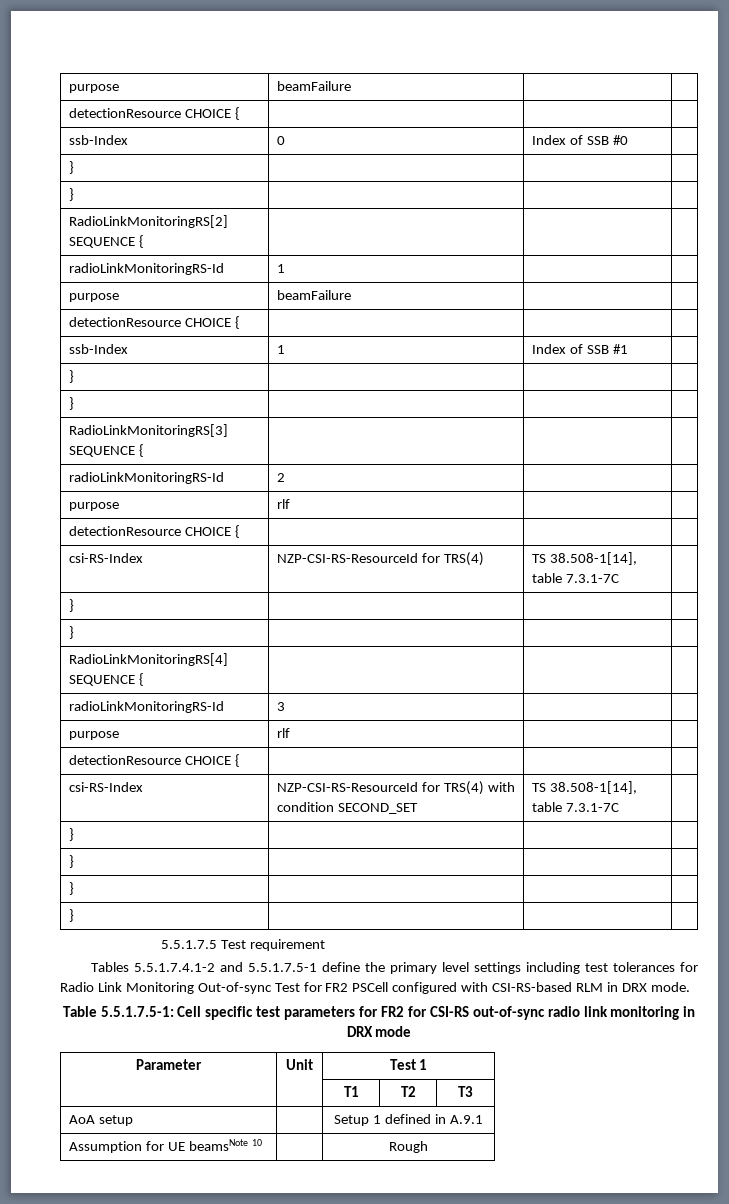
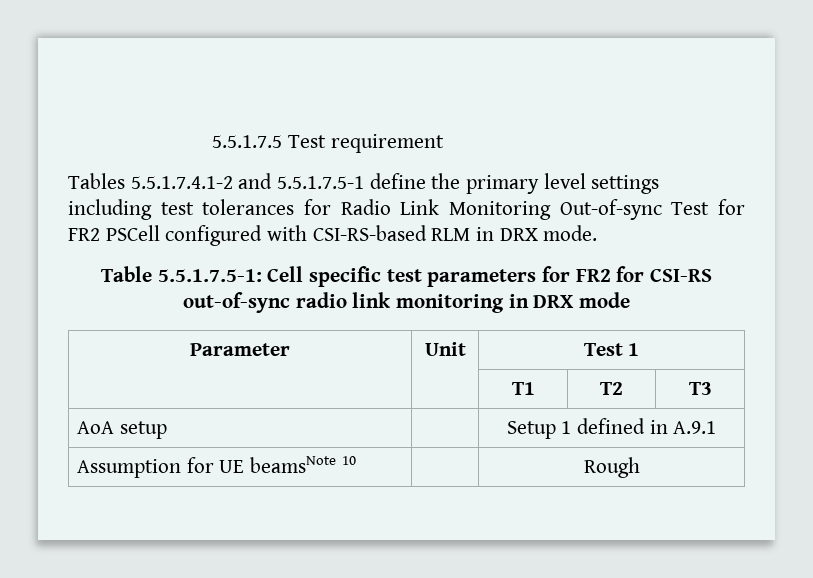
[68,84,119,93] [276,81,351,91] [68,107,240,120] [68,135,128,145] [276,136,285,145] [531,135,628,145] [68,161,74,174] [68,188,74,201] [68,215,228,228] [68,235,144,248] [68,263,224,275] [276,264,285,273] [68,293,119,302] [276,290,351,300] [68,316,240,329] [68,344,128,354] [276,345,285,354] [531,344,628,354] [68,370,74,383] [68,397,74,410] [68,424,228,437] [68,444,144,457] [68,472,224,484] [276,473,285,482] [68,502,119,511] [276,499,290,509] [68,525,240,538] [68,553,143,563] [276,552,484,566] [531,552,637,565] [531,573,619,583] [68,599,74,612] [68,626,74,639] [68,653,228,666] [68,673,144,686] [68,701,224,713] [276,702,285,711] [68,731,119,740] [276,728,290,738] [68,754,240,767] [68,782,143,792] [276,781,515,795] [276,802,418,814] [531,781,637,794] [531,802,619,812] [68,828,74,841] [68,855,74,868] [68,882,74,895] [68,909,74,922] purpose | beamFailure | | // detectionResource CHOICE { | | | // ssb-Index | 0 | Index of SSB #0 | // } | | | // } | | | // RadioLinkMonitoringRS[2] SEQUENCE { | | | // radioLinkMonitoringRS-Id | 1 | | // purpose | beamFailure | | // detectionResource CHOICE { | | | // ssb-Index | 1 | Index of SSB #1 | // } | | | // } | | | // RadioLinkMonitoringRS[3] SEQUENCE { | | | // radioLinkMonitoringRS-Id | 2 | | // purpose | rlf | | // detectionResource CHOICE { | | | // csi-RS-Index | NZP-CSI-RS-ResourceId for TRS(4) | TS 38.508-1[14], table 7.3.1-7C | // } | | | // } | | | // RadioLinkMonitoringRS[4] SEQUENCE { | | | // radioLinkMonitoringRS-Id | 3 | | // purpose | rlf | | // detectionResource CHOICE { | | | // csi-RS-Index | NZP-CSI-RS-ResourceId for TRS(4) with condition SECOND_SET | TS 38.508-1[14], table 7.3.1-7C | // } | | | // } | | | // } | | | // } | | | // -> (212, 141) none

